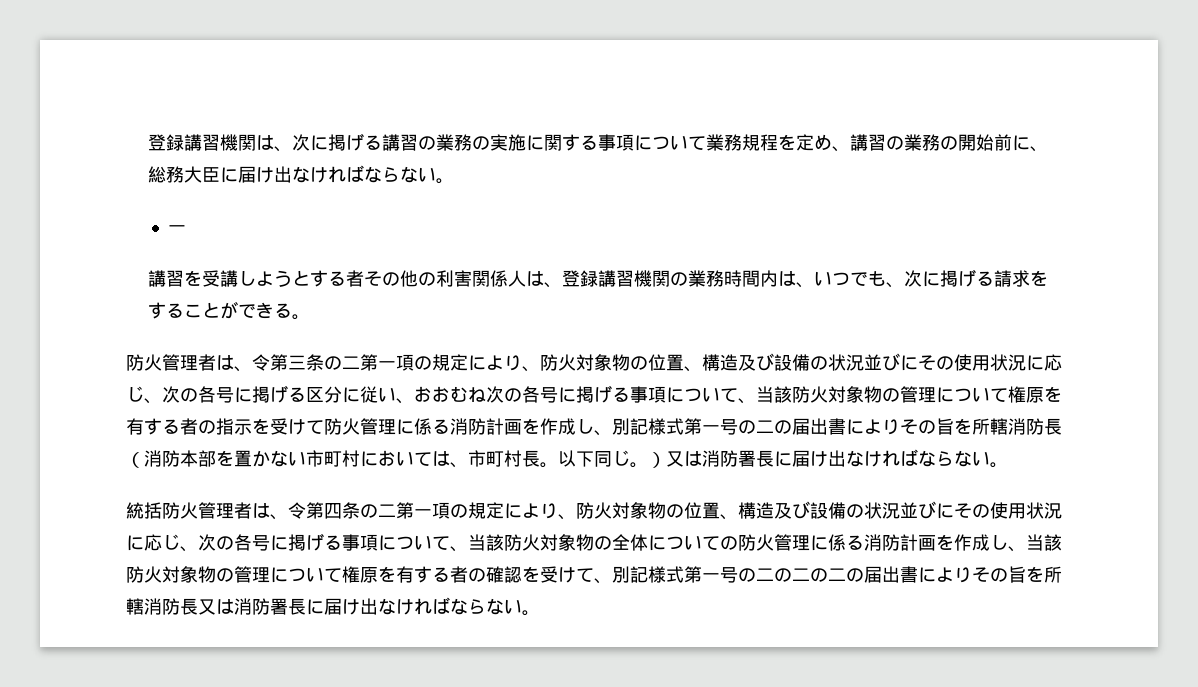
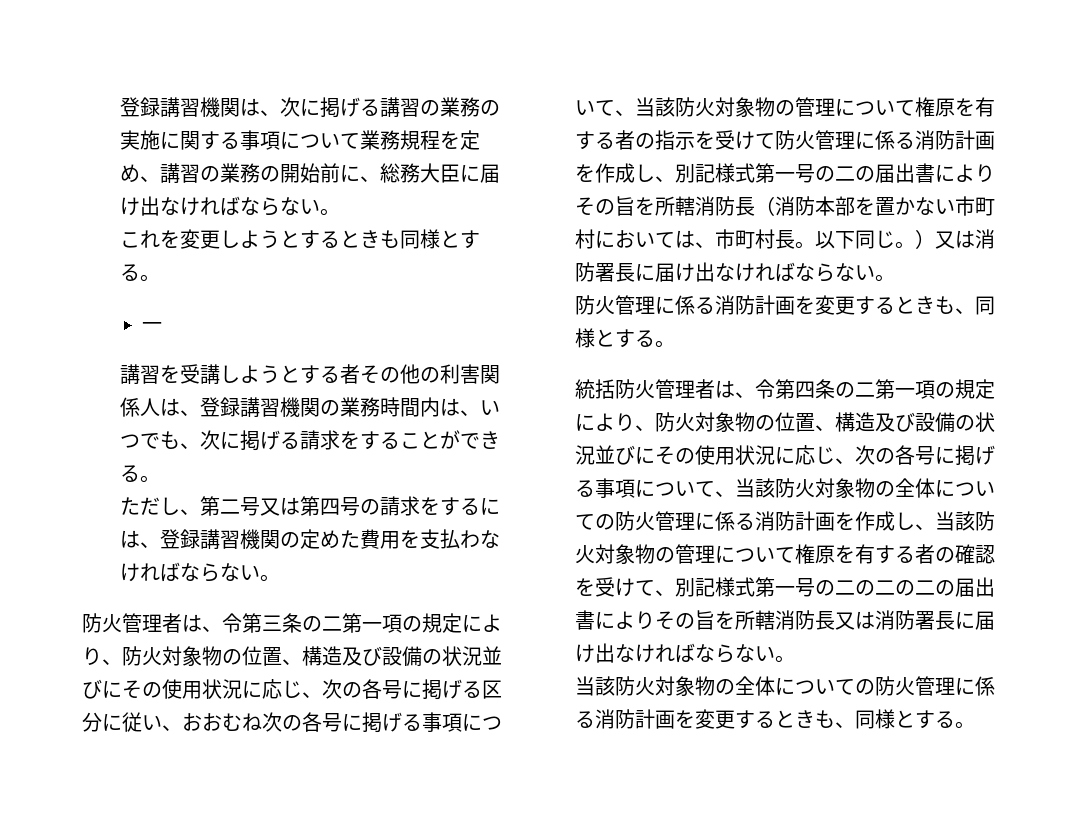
(455, 181) none -> [120,229,481,249] [120,264,161,282] // これを変更しようとするときも同様とする。
(311, 317) none -> [120,496,501,516] [120,529,501,549] [120,562,281,582] // ただし、第二号又は第四号の請求をするには、登録講習機関の定めた費用を支払わなければならない。
(1008, 465) none -> [575,295,995,315] [575,328,675,348] // 防火管理に係る消防計画を変更するときも、同様とする。
(540, 613) none -> [575,676,995,696] [575,709,975,729] // 当該防火対象物の全体についての防火管理に係る消防計画を変更するときも、同様とする。

